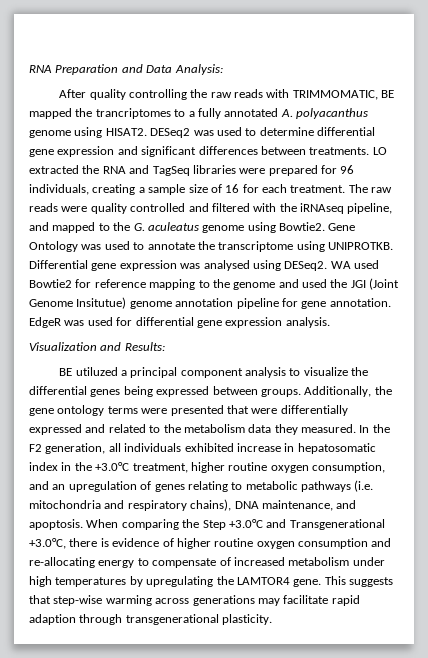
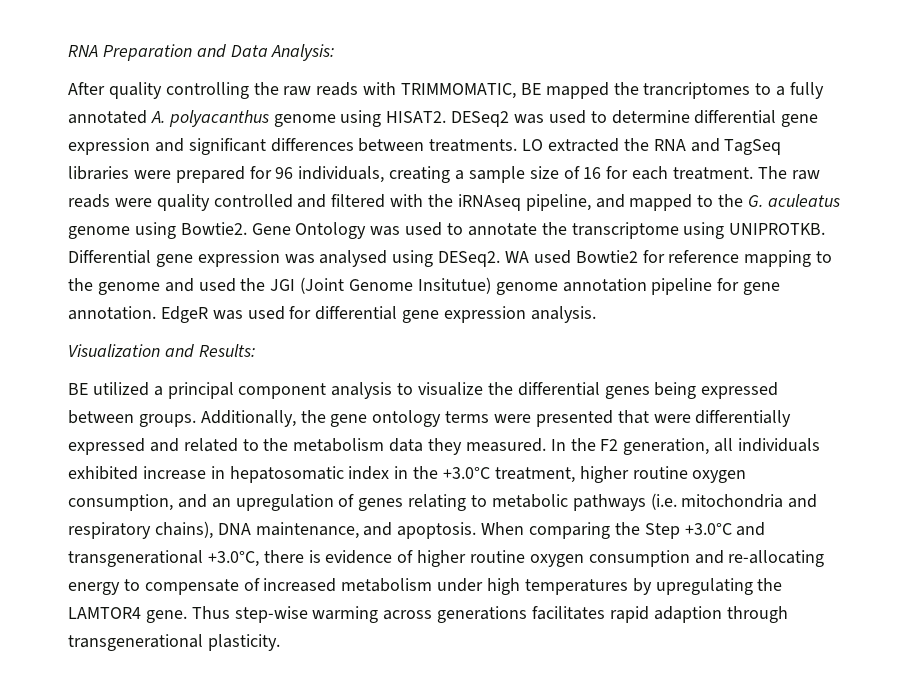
[75,367,118,376] utiluzed -> [92,382,149,396] utilized
[289,519,385,530] Transgenerational -> [68,550,203,567] transgenerational
[324,576,393,587] [29,595,51,604] This suggests that -> [191,606,230,619] Thus
[257,595,329,606] may facilitate -> [532,606,606,620] facilitates

